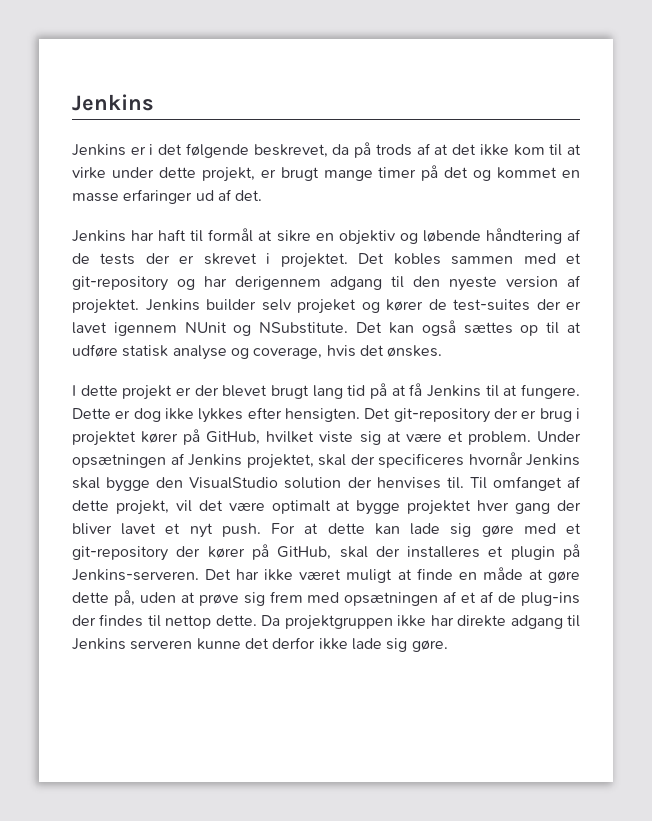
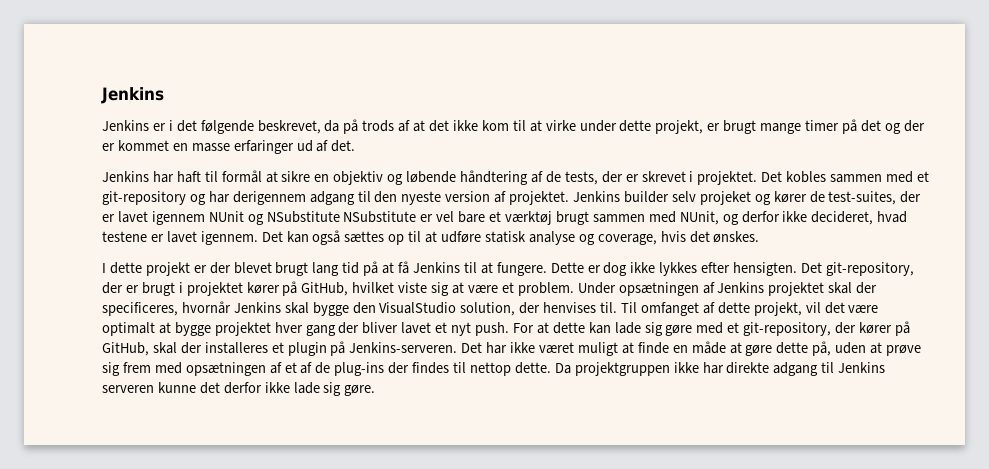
(492, 175) none -> [903,120,925,132] [102,143,115,151] der er
[100,253,136,265] tests -> [564,171,598,185] tests,
[453,299,530,311] test-suites -> [828,191,897,205] test-suites,
[259,322,349,334] NSubstitute. -> [266,211,908,225] [102,231,258,245] NSubstitute NSubstitute er vel bare et værktøj brugt sammen med NUnit, og derfor ikke decideret, hvad testene er lavet igennem.
[393,408,572,423] git-repository der er brug -> [825,262,914,276] [102,282,175,296] git-repository, der er brugt
[246,453,464,469] projektet, skal der specificeres -> [768,282,878,296] [102,302,178,316] projektet skal der specificeres,
[284,477,342,489] solution -> [460,302,516,316] solution,
[72,546,168,561] git-repository -> [743,322,832,336] git-repository,

